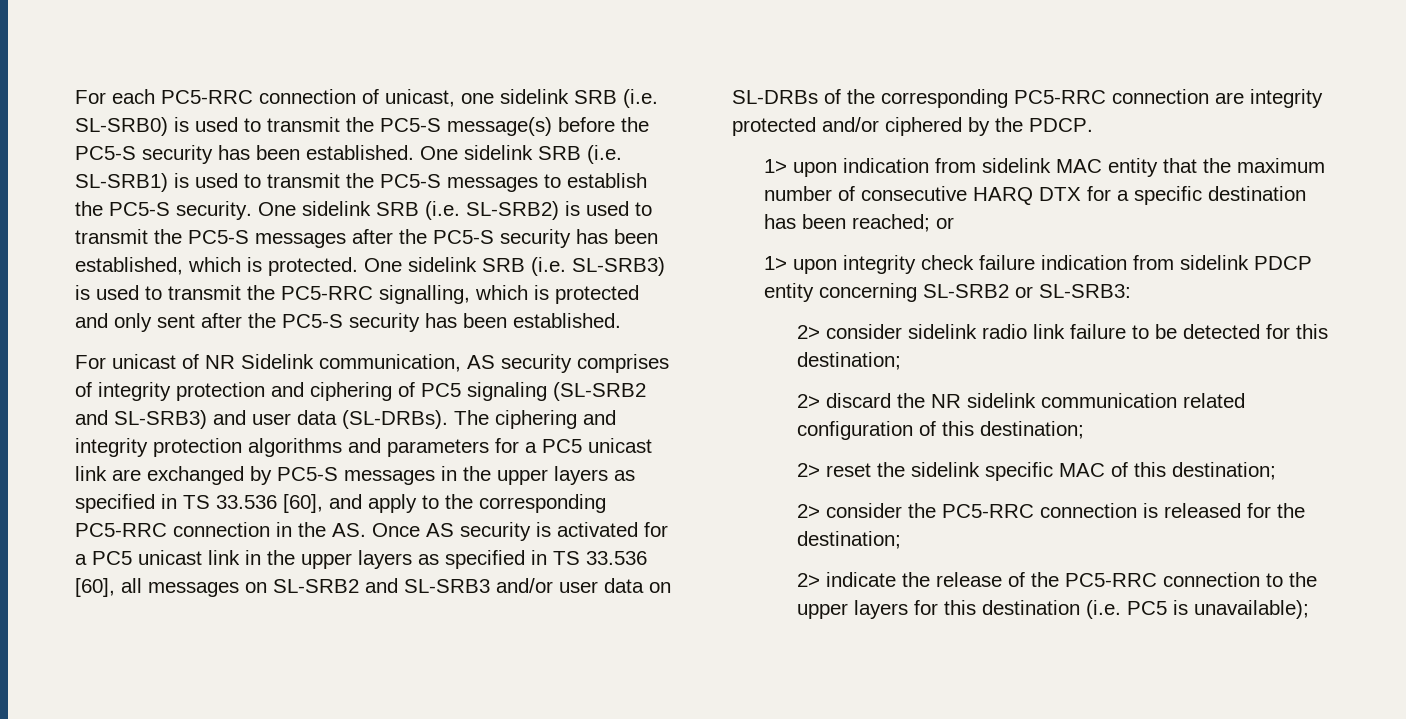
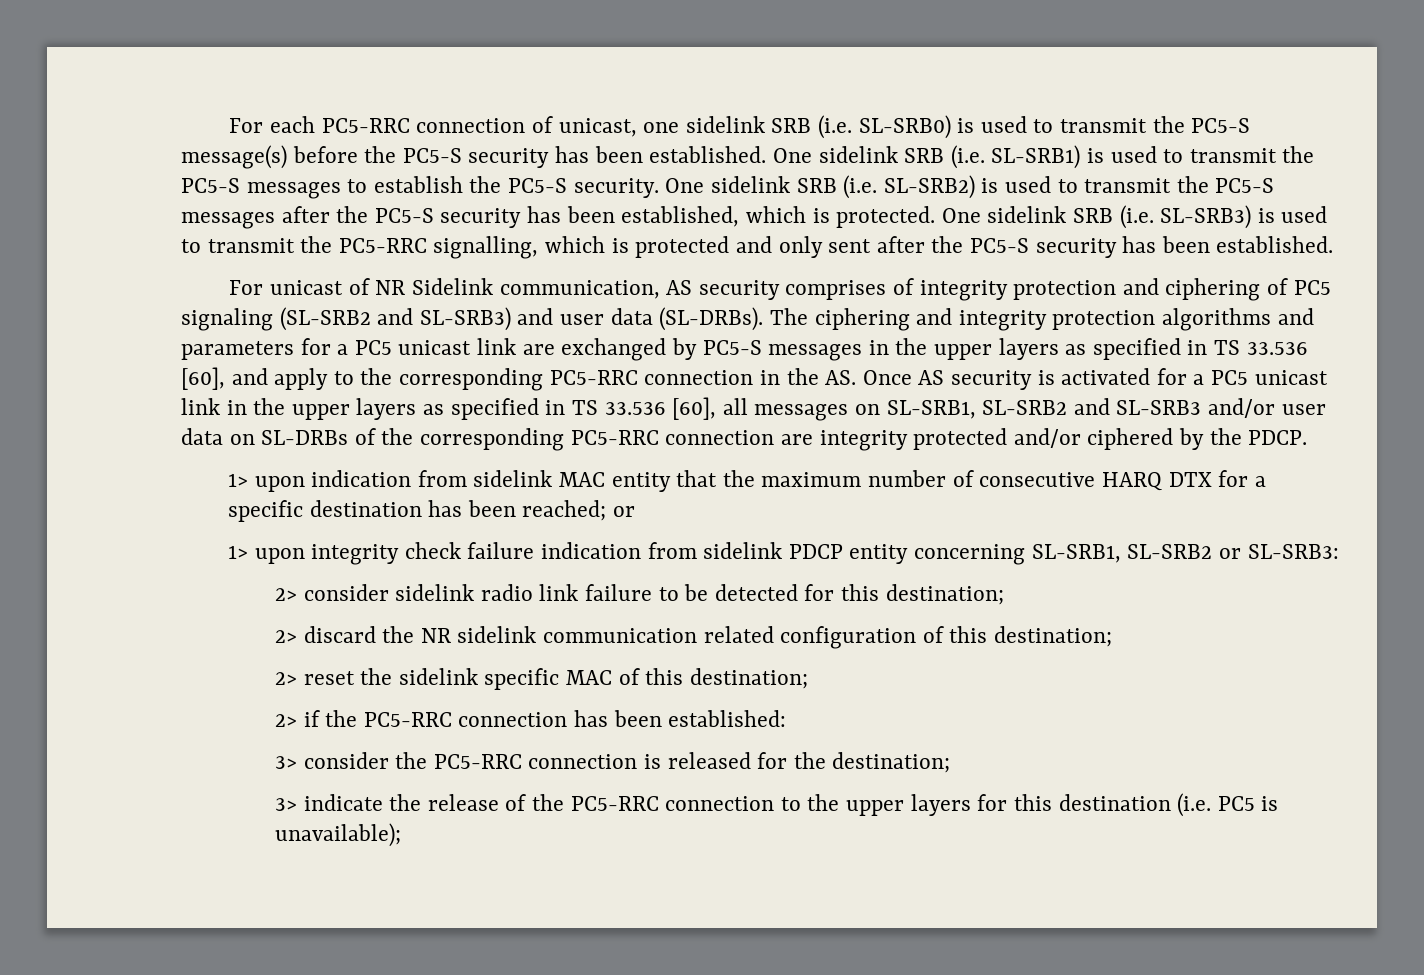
(267, 587) none -> [886,400,976,419] SL-SRB1,
(918, 292) none -> [1031,544,1121,563] SL-SRB1,
(820, 511) none -> [303,710,787,727] [274,756,297,769] if the PC5-RRC connection has been established: // 3>
[796,573,820,587] 2> -> [274,798,297,811] 3>

